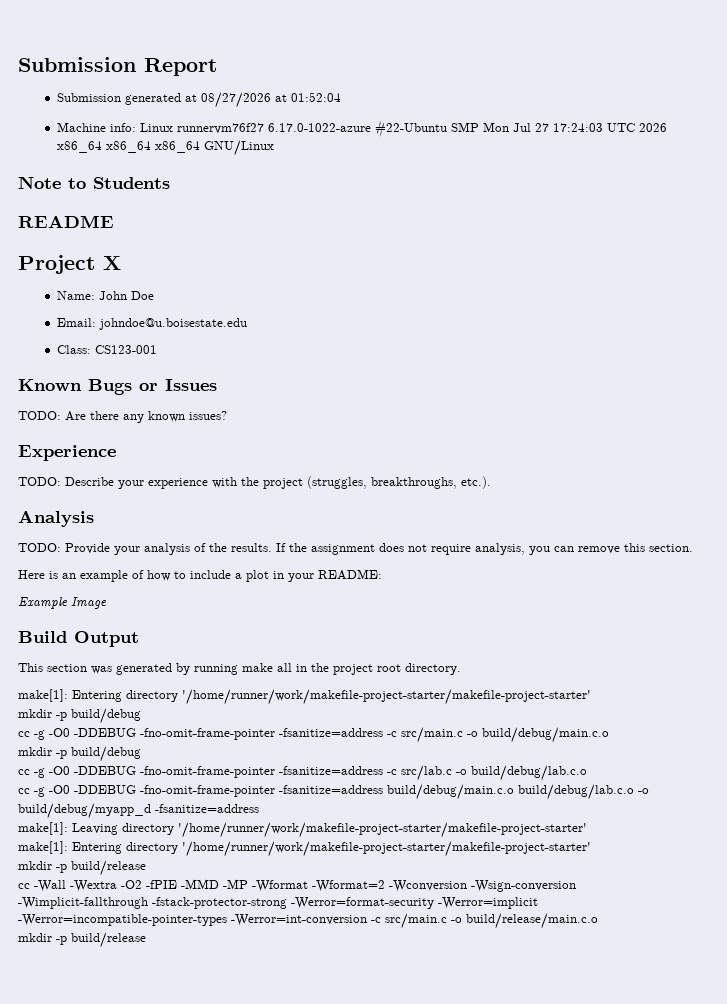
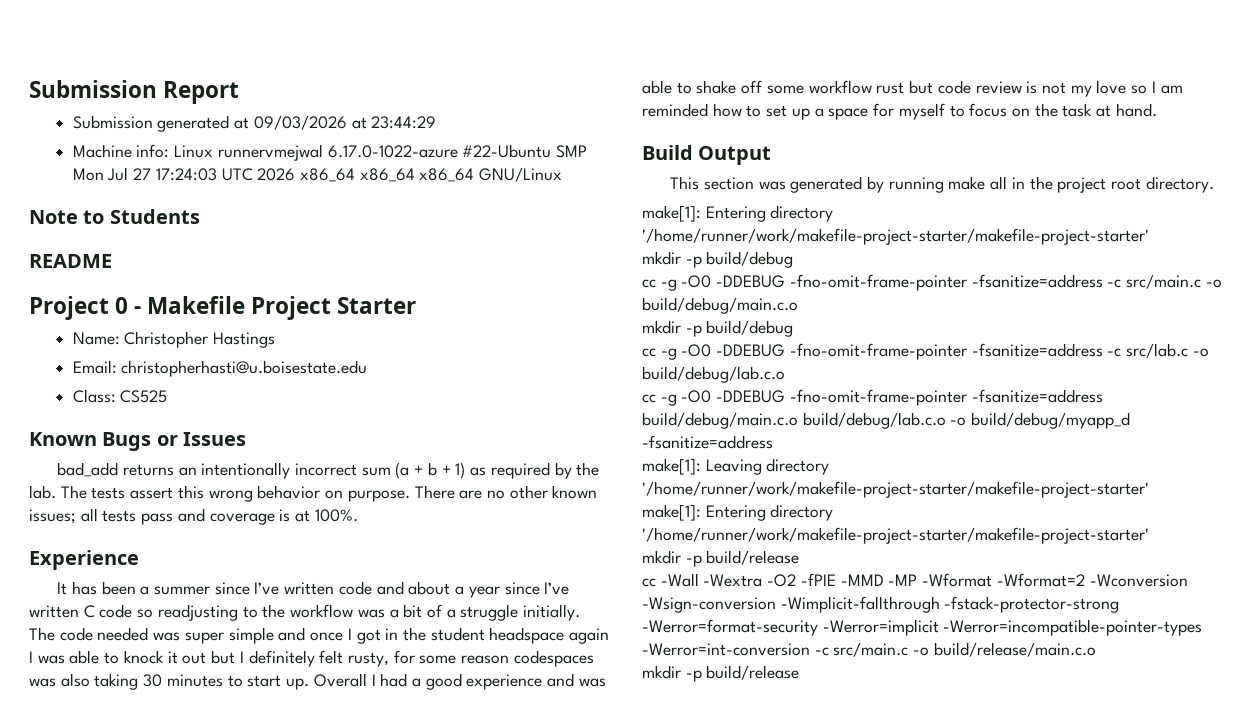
[201,92,342,108] 08/27/2026 at 01:52:04 -> [253,115,437,130] 09/03/2026 at 23:44:29
[177,123,265,134] runnervm76f27 -> [217,144,323,161] runnervmejwal
[103,256,121,270] X -> [115,296,417,320] 0 - Makefile Project Starter
[99,291,155,300] John Doe -> [124,331,276,348] Christopher Hastings
[99,318,248,330] johndoe@u.boisestate.edu -> [121,360,368,377] christopherhasti@u.boisestate.edu
[95,345,158,354] CS123-001 -> [120,390,168,403] CS525
[18,411,227,423] [18,445,116,461] [18,476,491,489] [18,510,94,527] [18,543,693,555] [18,569,382,582] [18,597,107,609] TODO: Are there any known issues? // Experience // TODO: Describe your experience with the project (struggles, breakthroughs, etc.). // Analysis // TODO: Provide your analysis of the results. If the assignment does not require analysis, you can remove this section. // Here is an example of how to include a plot in your README: // Example Image -> [57,462,600,479] [29,485,598,502] [29,508,358,525] [29,550,139,570] [57,581,570,598] [29,604,581,621] [29,627,610,644] [29,650,594,667] [29,673,606,690] [642,80,1183,97] [642,103,1157,120] bad_add returns an intentionally incorrect sum (a + b + 1) as required by the lab. The tests assert this wrong behavior on purpose. There are no other known issues; all tests pass and coverage is at 100%. // Experience // It has been a summer since I’ve written code and about a year since I’ve written C code so readjusting to the workflow was a bit of a struggle initially. The code needed was super simple and once I got in the student headspace again I was able to knock it out but I definitely felt rusty, for some reason codespaces was also taking 30 minutes to start up. Overall I had a good experience and was able to shake off some workflow rust but code review is not my love so I am reminded how to set up a space for myself to focus on the task at hand.

